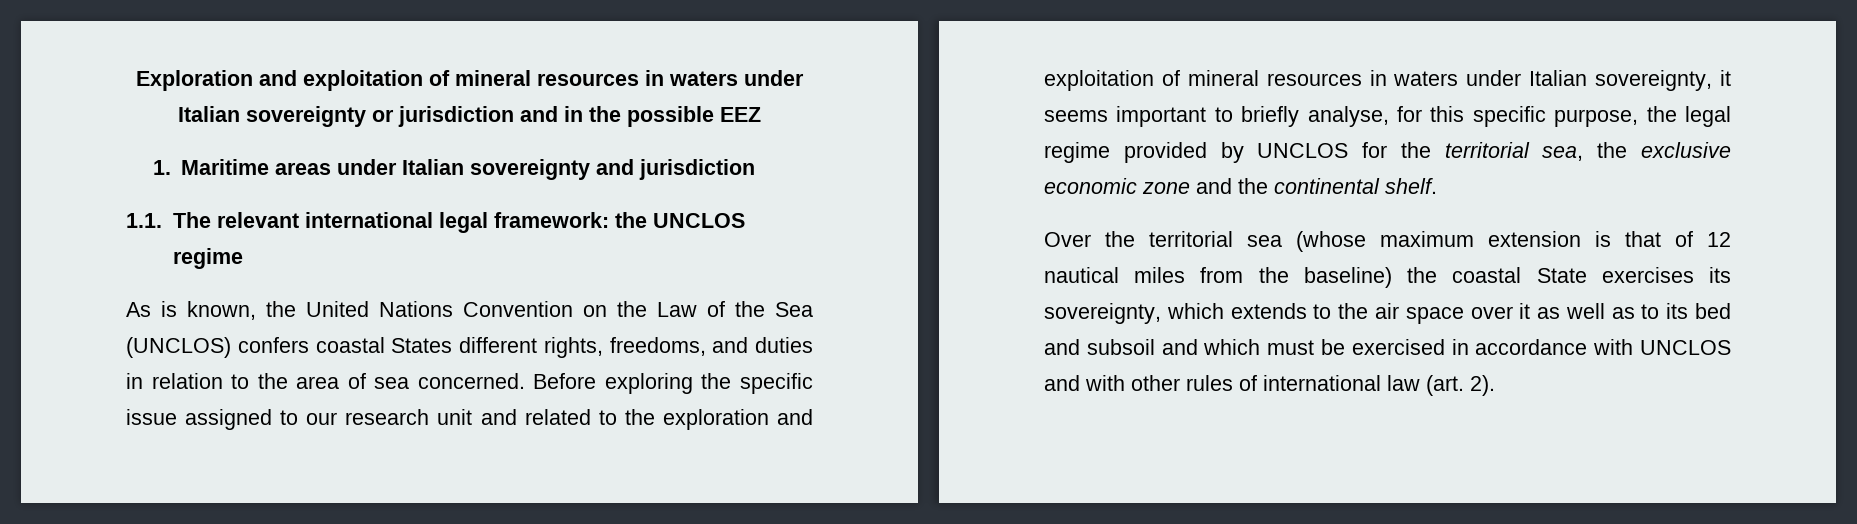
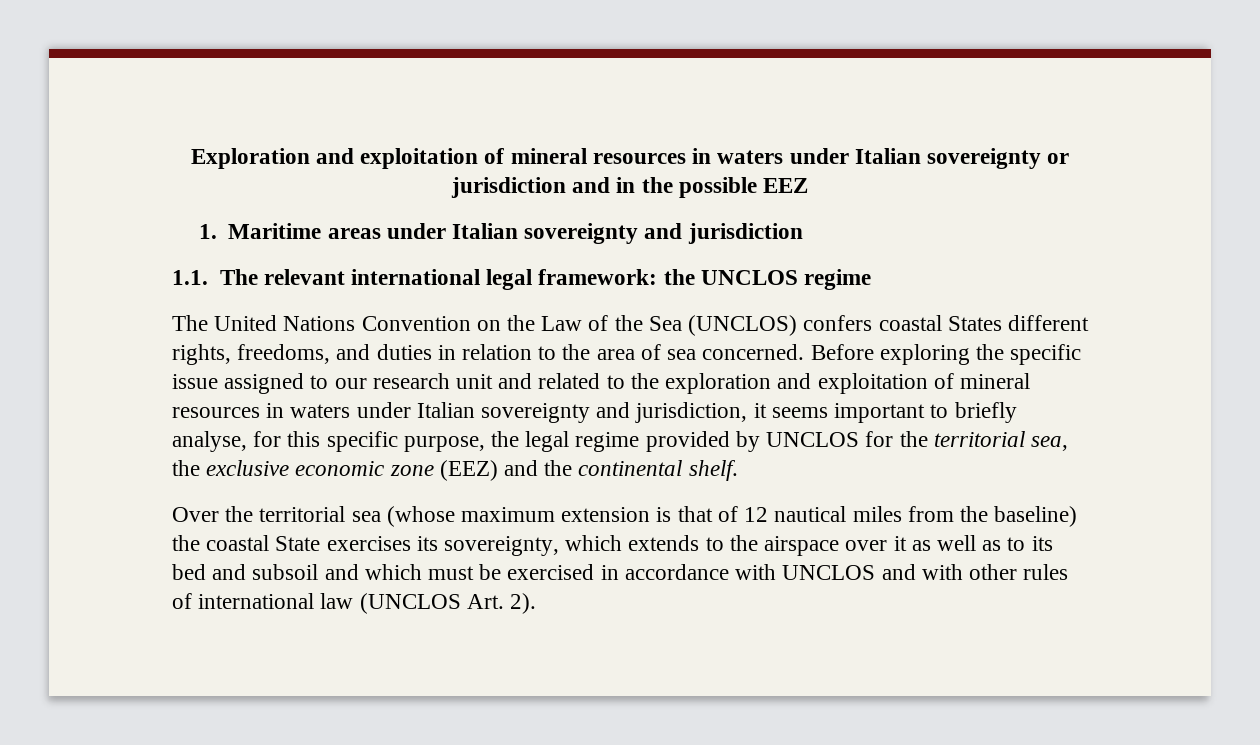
[126,301,296,320] As is known, the -> [172,315,208,331] The
[1595,70,1713,91] sovereignty, -> [481,402,748,423] sovereignty and jurisdiction,
(1190, 188) none -> [439,460,498,481] (EEZ)
[1374,303,1464,324] air space -> [764,536,840,556] airspace
[1426,375,1464,396] (art. -> [359,593,504,614] (UNCLOS Art.

